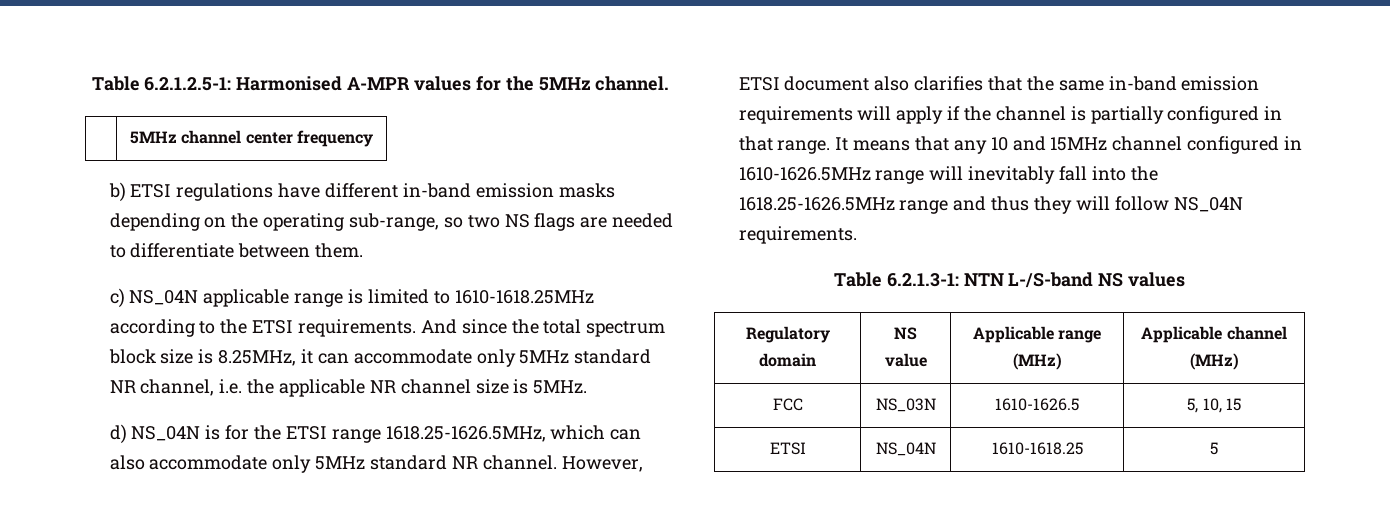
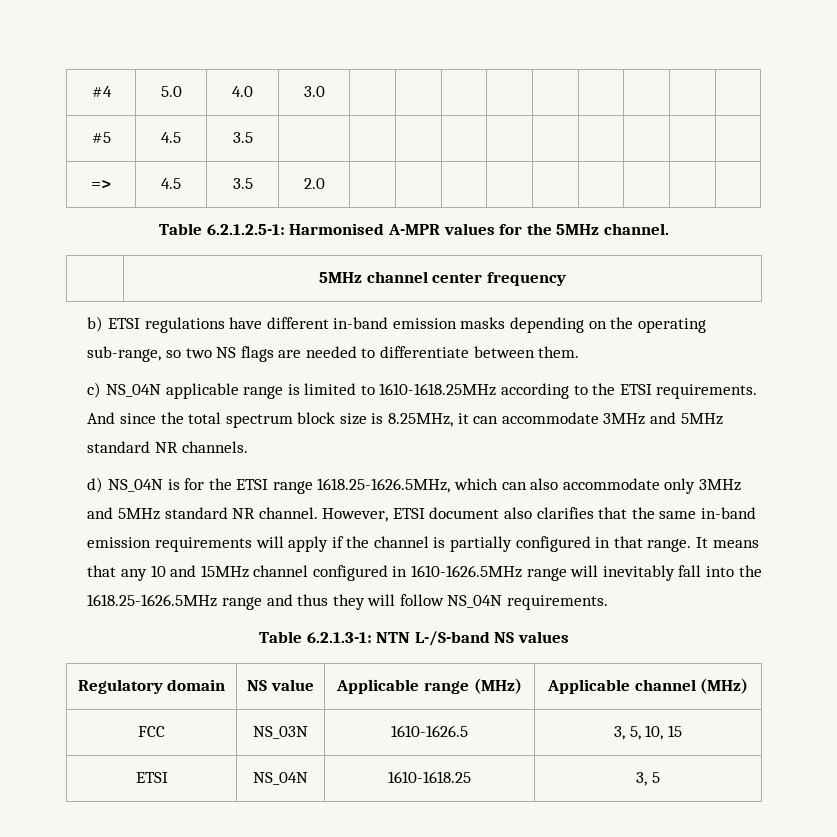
(91, 83) none -> [91,86,112,97] [160,86,182,97] [232,86,253,97] [303,86,325,97] [91,132,111,143] [161,132,181,143] [232,132,253,143] [91,180,111,189] [161,178,181,189] [232,178,253,189] [303,178,325,189] #4 | 5.0 | 4.0 | 3.0 | | | | | | | | | // #5 | 4.5 | 3.5 | | | | | | | | | | // => | 4.5 | 3.5 | 2.0 | | | | | | | | | //
[476,349,652,367] [109,379,588,397] only 5MHz standard NR channel, i.e. the applicable NR channel size is 5MHz. -> [603,412,723,425] [87,441,248,453] 3MHz and 5MHz standard NR channels.
(312, 464) none -> [698,479,741,491] [87,507,114,519] 3MHz and
(1079, 404) none -> [614,726,626,740] 3,
(1083, 448) none -> [636,772,648,786] 3,

